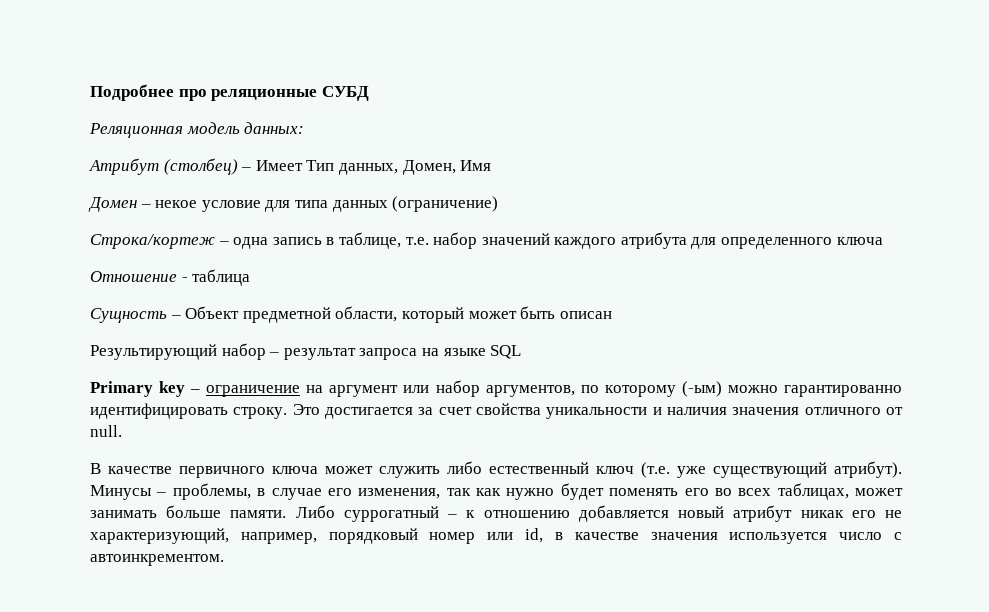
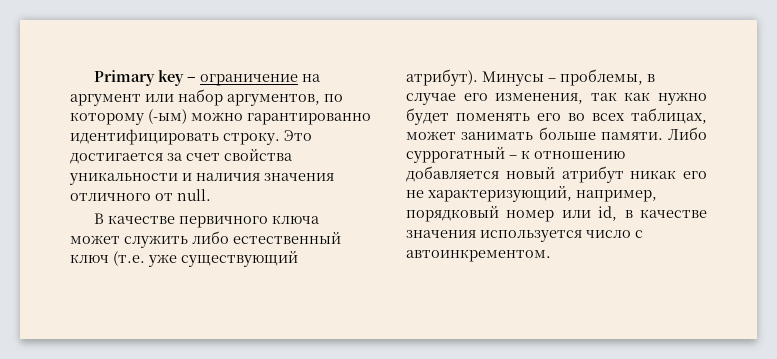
[90,84,369,101] [89,122,305,138] [89,158,492,175] [88,196,499,212] [90,232,883,249] [90,269,251,286] [90,306,612,323] [90,343,522,360] Подробнее про реляционные СУБД // Реляционная модель данных: // Атрибут (столбец) – Имеет Тип данных, Домен, Имя // Домен – некое условие для типа данных (ограничение) // Строка/кортеж – одна запись в таблице, т.е. набор значений каждого атрибута для определенного ключа // Отношение - таблица // Сущность – Объект предметной области, который может быть описан // Результирующий набор – результат запроса на языке SQL // -> (94, 78) none

